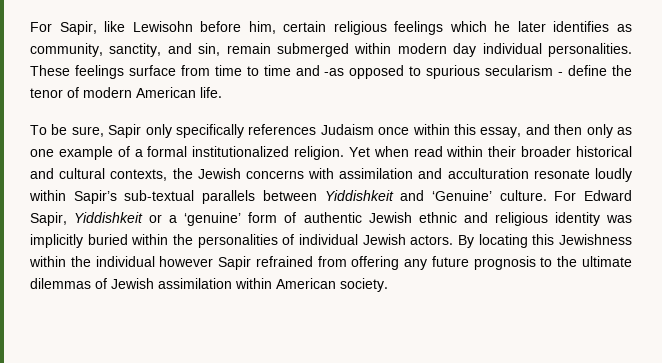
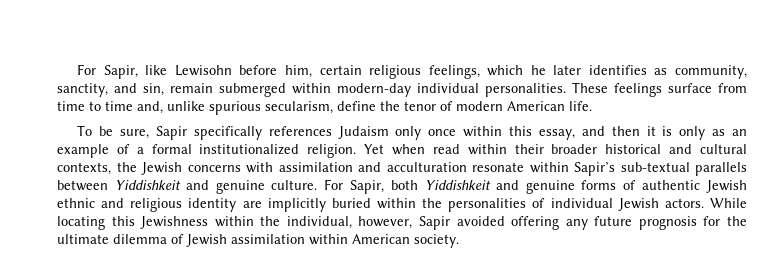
[394,21,444,35] feelings -> [428,65,480,79] feelings,
[397,43,477,57] modern day -> [337,83,411,97] modern-day
[295,65,564,79] and -as opposed to spurious secularism - -> [137,101,333,115] and, unlike spurious secularism,
[145,124,172,138] only -> (187, 133) none
(374, 129) none -> [395,126,422,140] only
(583, 129) none -> [646,126,673,136] it is
[30,149,54,157] one -> [732,129,748,136] an
[595,168,632,182] loudly -> (524, 167) none
[431,190,492,201] ‘Genuine’ -> [215,180,265,194] genuine
[584,190,632,201] [30,212,278,226] Edward Sapir, Yiddishkeit or a ‘genuine’ form -> [350,180,617,194] Sapir, both Yiddishkeit and genuine forms
[606,215,633,223] was -> [242,201,262,208] are
[458,235,474,248] By -> [710,198,747,208] While
[95,256,347,270] individual however Sapir refrained from -> [286,216,505,230] individual, however, Sapir avoided
[540,257,553,267] to -> [703,216,721,226] for
[30,278,91,289] dilemmas -> [113,234,167,244] dilemma

